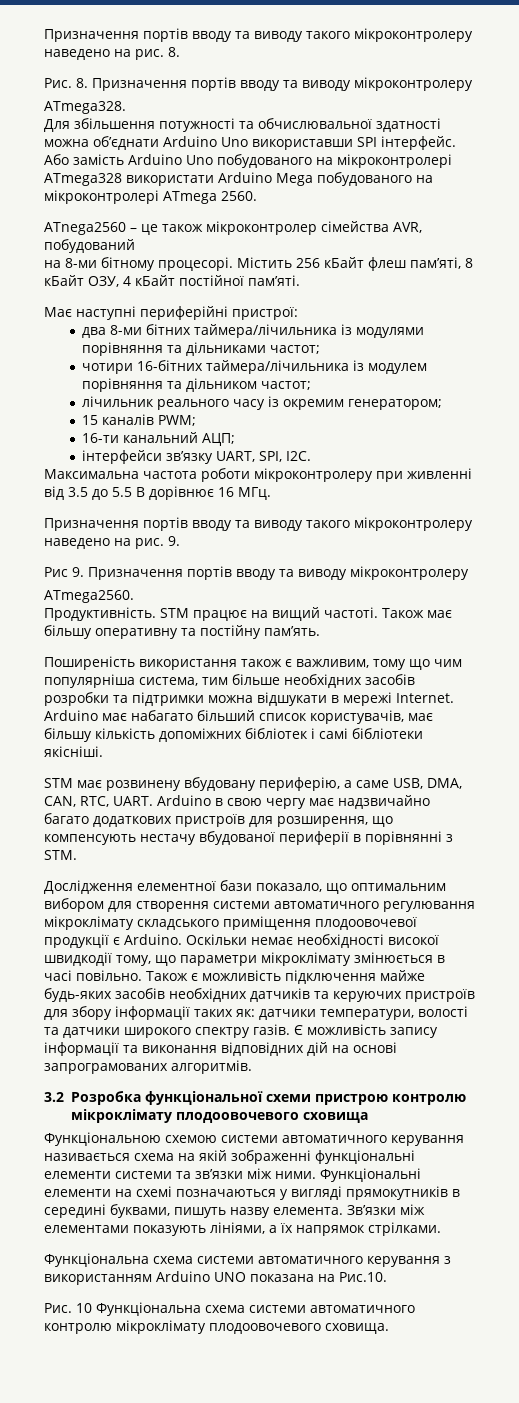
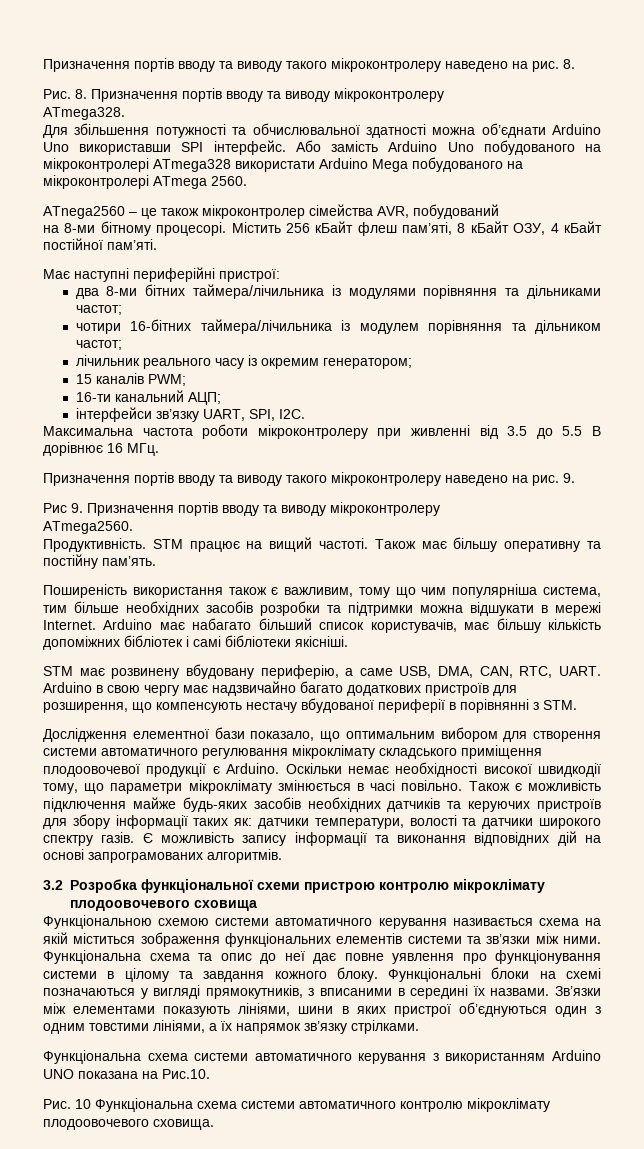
[231,1150,415,1164] [44,1171,111,1179] зображенні функціональні елементи -> [73,932,403,947] міститься зображення функціональних елементів
[320,1168,421,1182] [44,1189,111,1197] Функціональні елементи -> [43,950,601,964] [43,967,530,982] Функціональна схема та опис до неї дає повне уявлення про функціонування системи в цілому та завдання кожного блоку. Функціональні блоки
[346,1186,460,1200] [44,1204,343,1218] прямокутників в середині буквами, пишуть назву елемента. -> [205,985,550,999] прямокутників, з вписаними в середині їх назвами.
(265, 1228) none -> [298,1002,602,1017] [43,1020,205,1034] шини в яких пристрої об’єднуються один з одним товстими лініями,
(365, 1230) none -> [304,1021,347,1034] зв’язку

